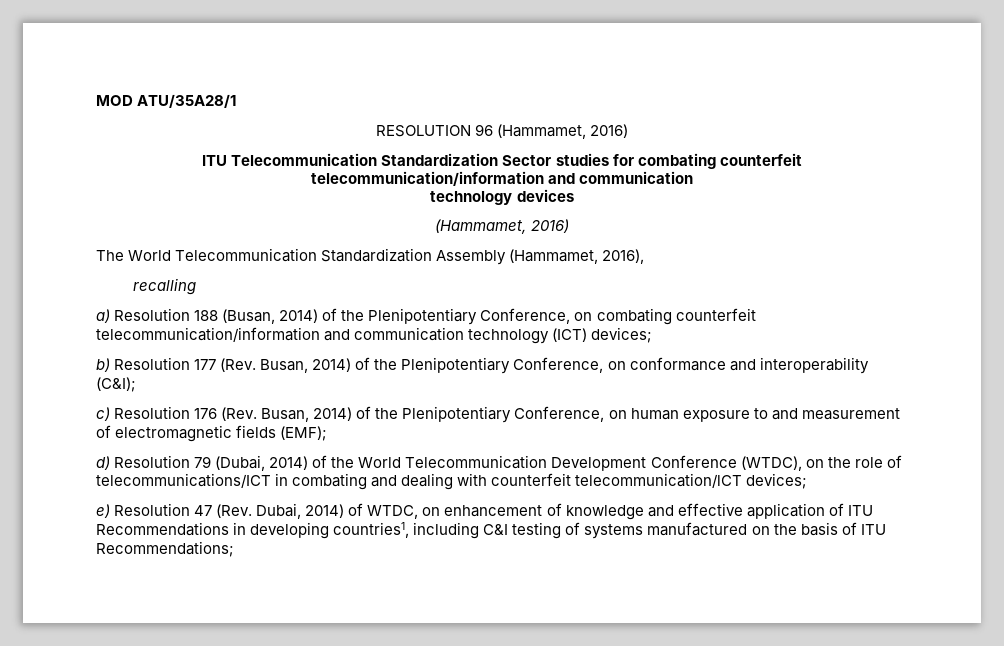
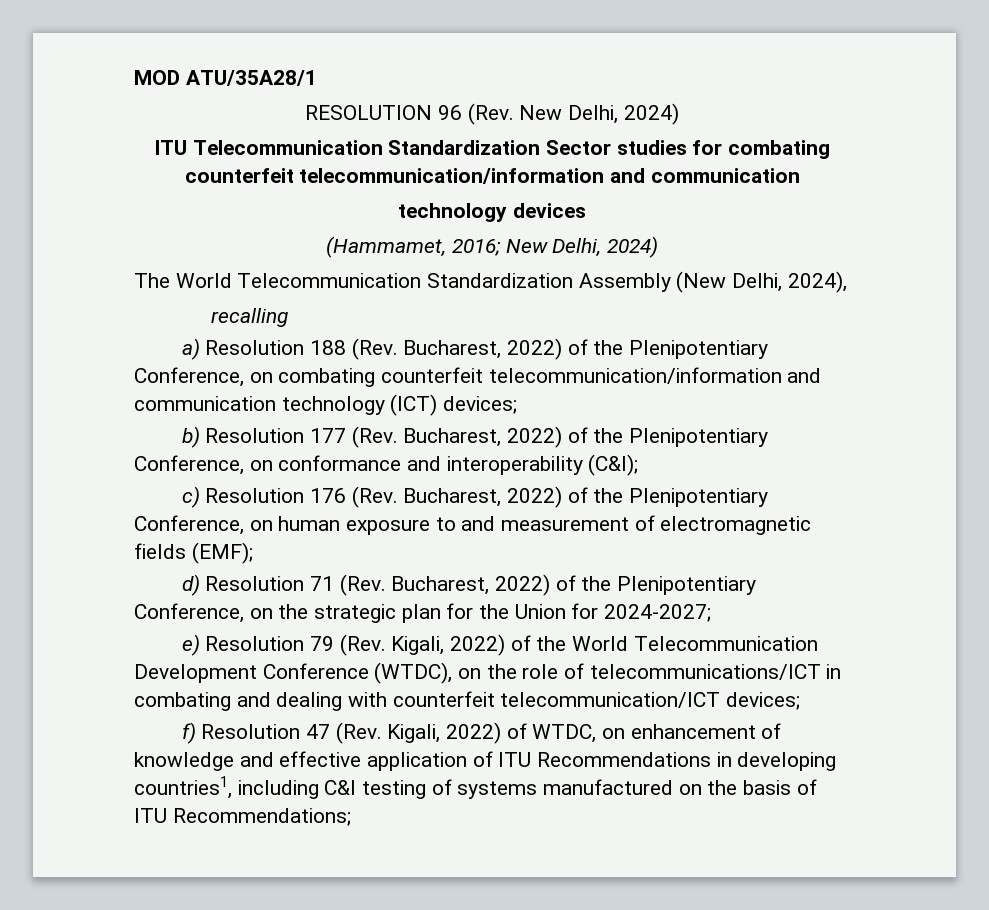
[497,124,629,139] (Hammamet, 2016) -> [467,103,679,125] (Rev. New Delhi, 2024)
[530,219,569,233] 2016) -> [451,236,658,258] 2016; New Delhi, 2024)
[509,249,645,264] (Hammamet, 2016), -> [676,271,847,293] (New Delhi, 2024),
[222,309,319,324] (Busan, 2014) -> [351,338,563,360] (Rev. Bucharest, 2022)
[260,358,352,373] Busan, 2014) -> [403,426,563,448] Bucharest, 2022)
[261,407,353,422] Busan, 2014) -> [403,486,563,508] Bucharest, 2022)
[194,455,309,471] 79 (Dubai, 2014) -> [310,574,757,596] [134,603,712,623] [181,634,506,656] 71 (Rev. Bucharest, 2022) of the Plenipotentiary Conference, on the strategic plan for the Union for 2024-2027; // e) Resolution 79 (Rev. Kigali, 2022)
[96,504,110,518] e) -> [181,722,196,744] f)
[256,503,345,519] Dubai, 2014) -> [387,722,502,744] Kigali, 2022)

